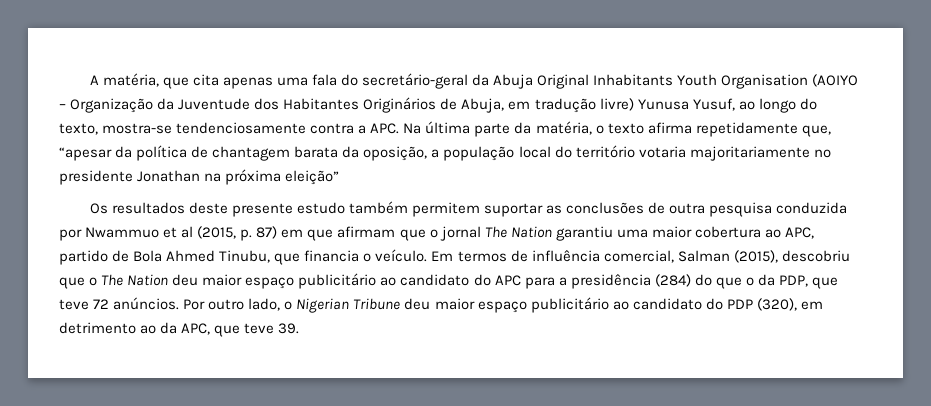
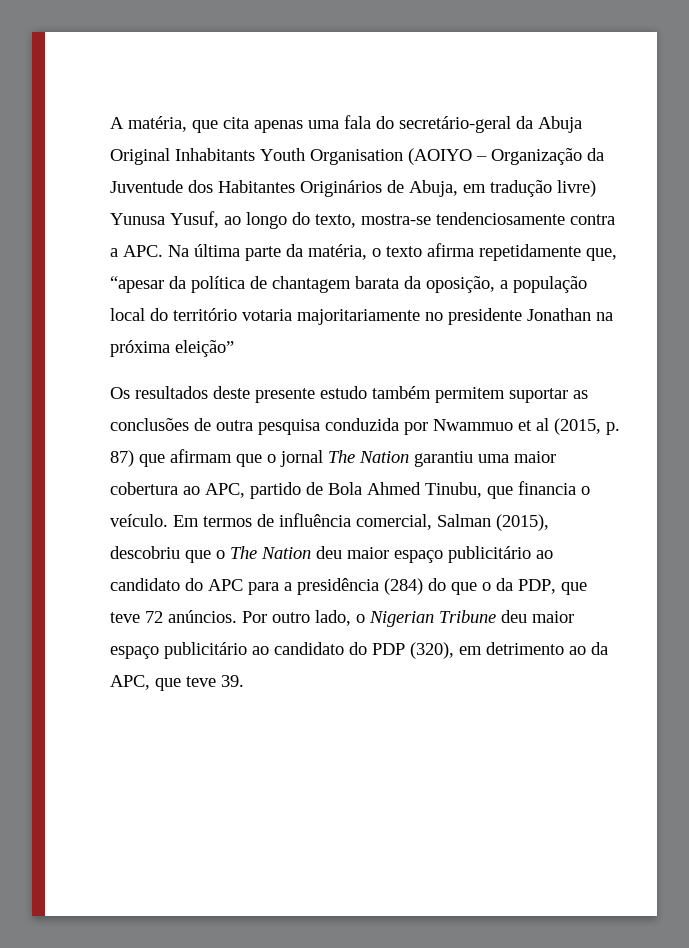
[281,229,304,238] em -> (134, 458) none

